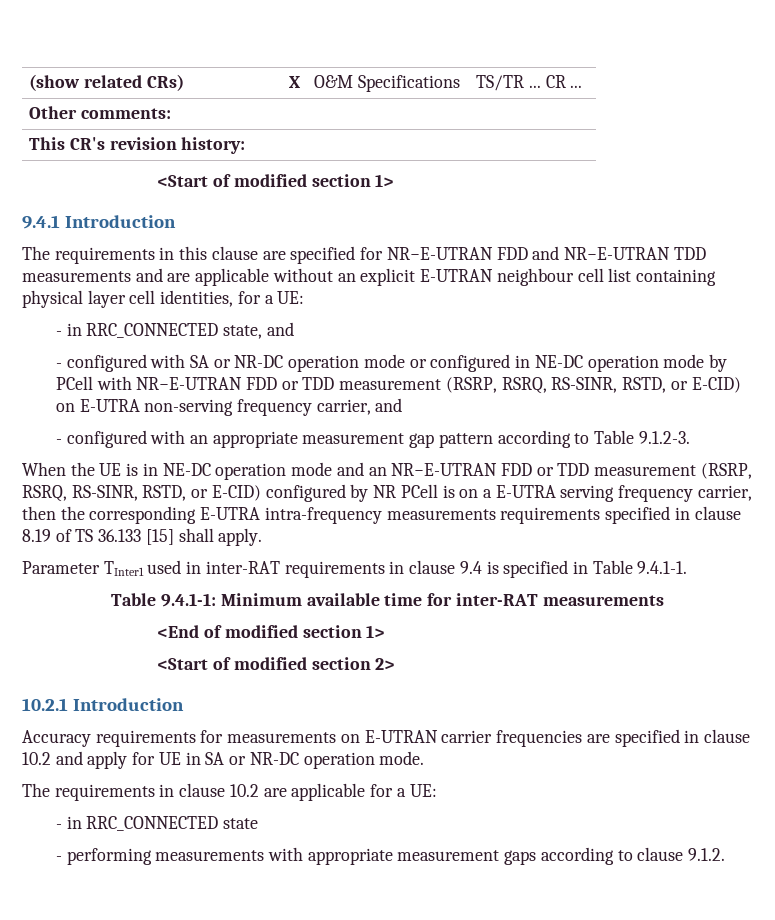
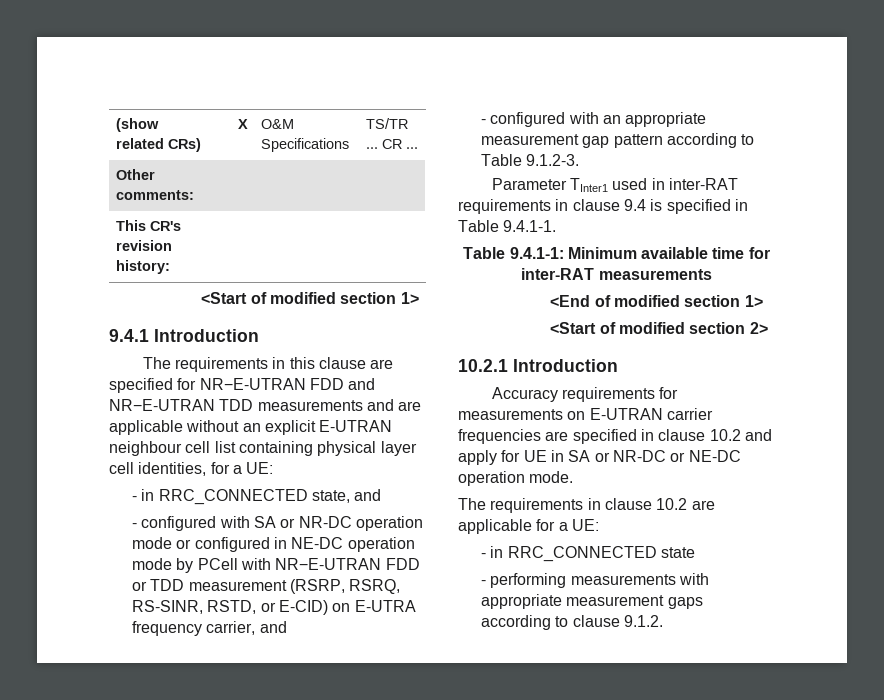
[144,399,234,416] non-serving -> (416, 606) none
[22,462,752,480] [22,484,752,502] [22,506,741,524] [22,528,263,546] // When the UE is in NE-DC operation mode and an NR−E-UTRAN FDD or TDD measurement (RSRP, RSRQ, RS-SINR, RSTD, or E-CID) configured by NR PCell is on a E-UTRA serving frequency carrier, then the corresponding E-UTRA intra-frequency measurements requirements specified in clause 8.19 of TS 36.133 [15] shall apply. -> (580, 160) none
(299, 758) none -> [670,450,741,462] or NE-DC

